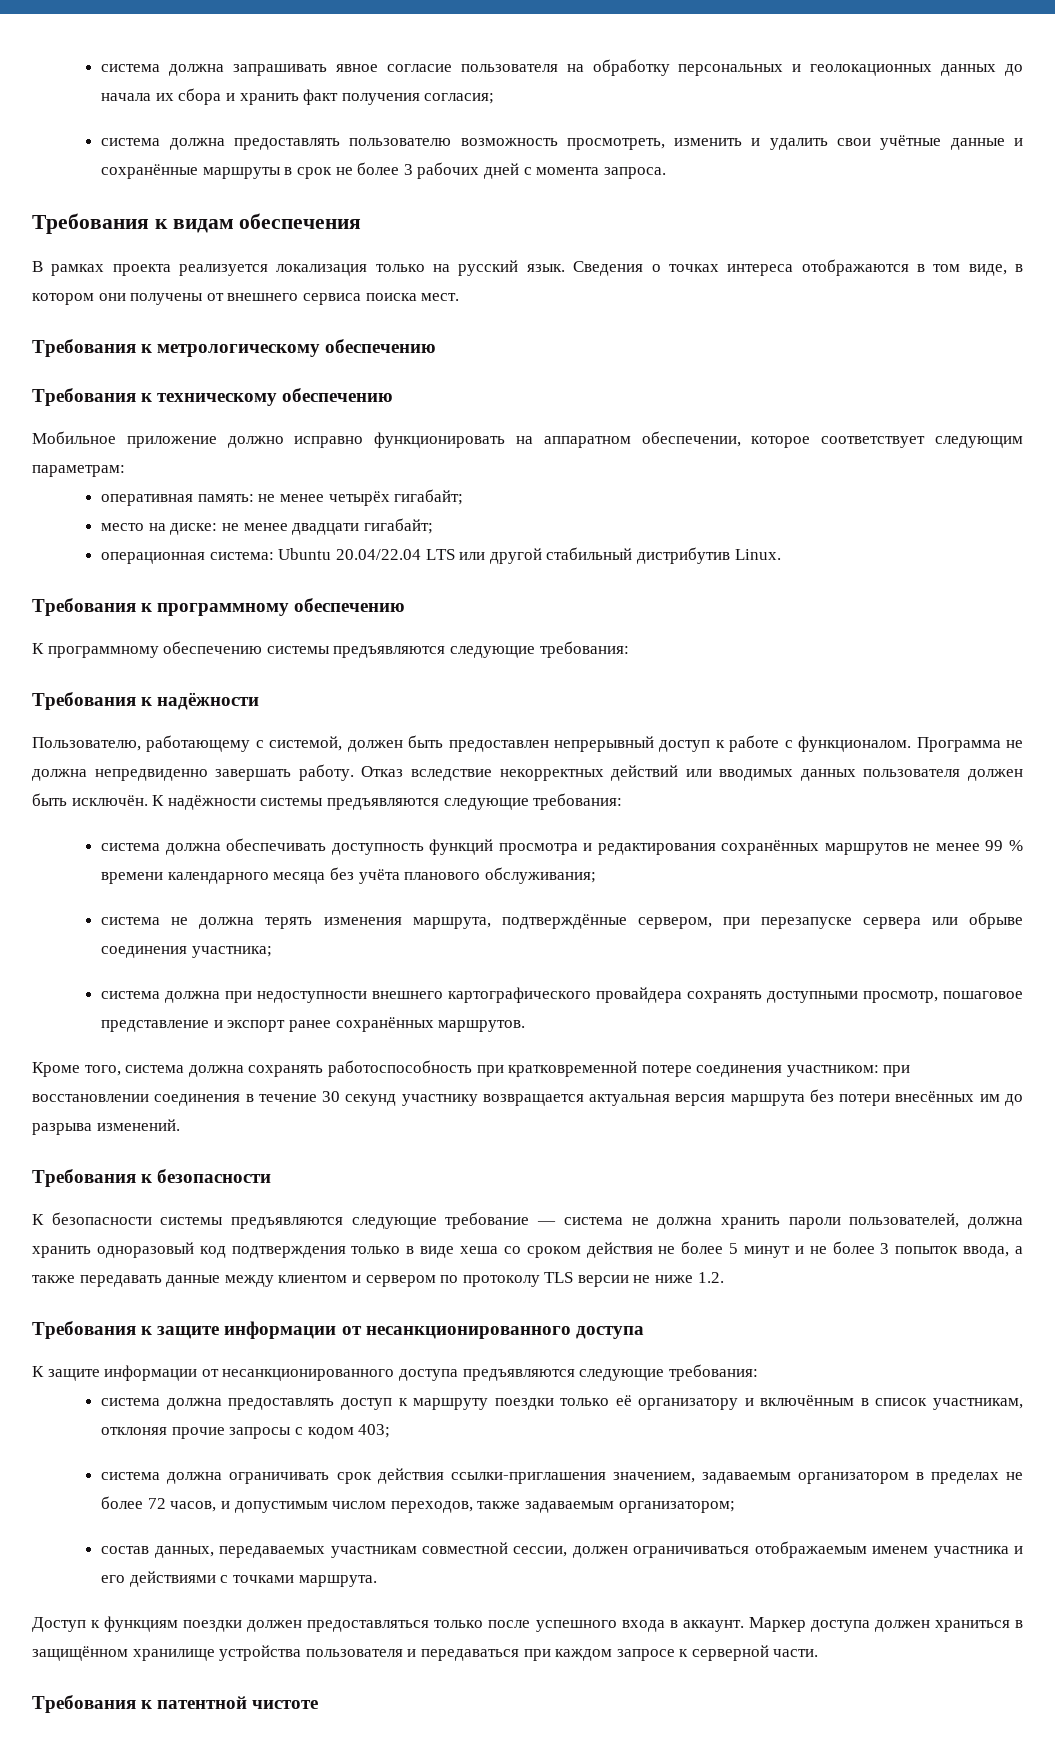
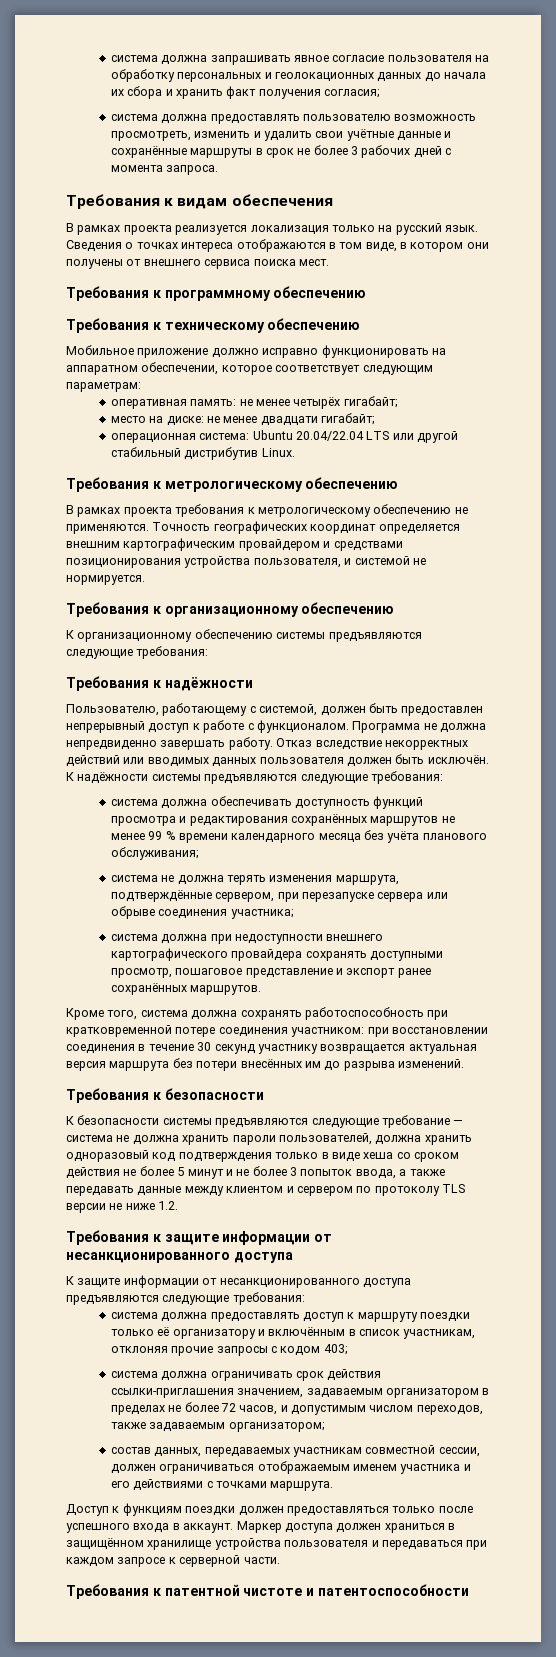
[157,344,321,357] метрологическому -> [164,290,271,301] программному
[157,603,290,616] программному -> [164,477,399,492] [66,504,468,517] [66,521,460,534] [66,538,403,551] [66,556,426,568] [66,575,145,585] [66,602,299,617] метрологическому обеспечению // В рамках проекта требования к метрологическому обеспечению не применяются. Точность географических координат определяется внешним картографическим провайдером и средствами позиционирования устройства пользователя, и системой не нормируется. // Требования к организационному
[47,646,159,658] программному -> [77,632,193,642] организационному
(319, 1704) none -> [306,1584,469,1596] и патентоспособности

